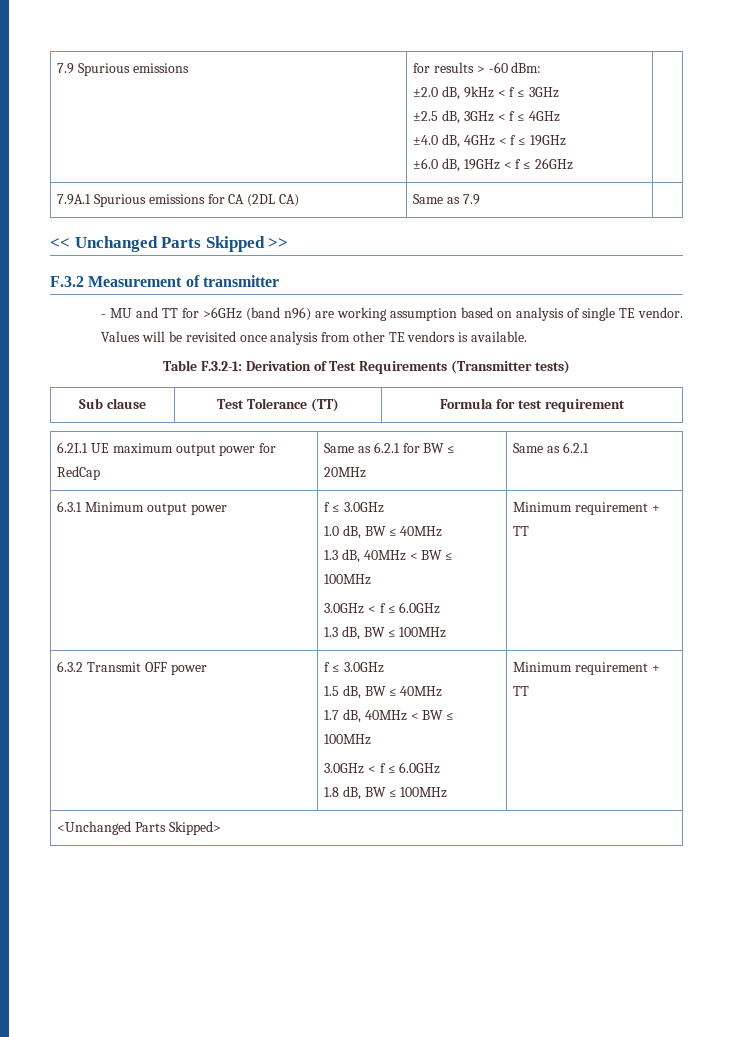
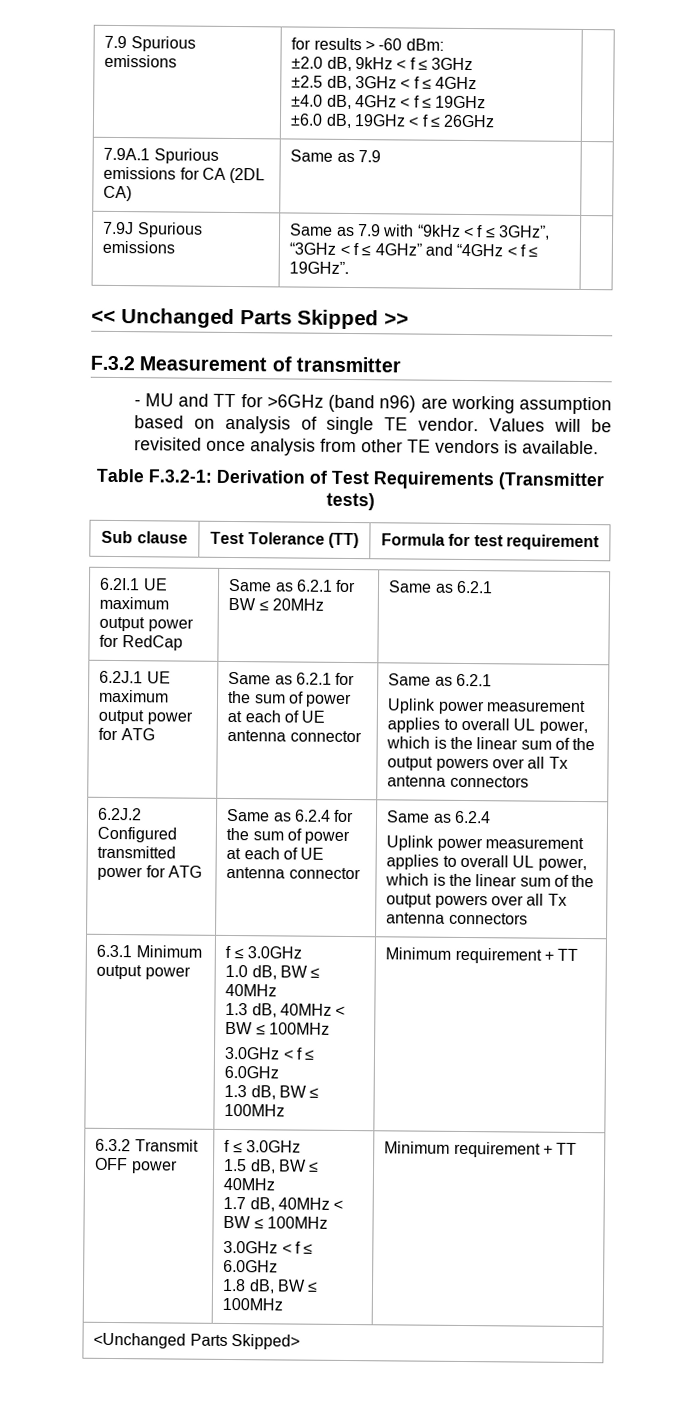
(480, 199) none -> [103,221,203,238] [102,240,176,254] [290,223,550,240] [289,242,539,258] [289,261,350,274] // 7.9J Spurious emissions | Same as 7.9 with “9kHz < f ≤ 3GHz”, “3GHz < f ≤ 4GHz” and “4GHz < f ≤ 19GHz”. |
(589, 447) none -> [99,670,171,684] [99,689,170,703] [98,709,193,725] [98,727,155,741] [228,671,356,686] [228,690,353,708] [227,710,326,723] [227,729,362,743] [388,673,493,687] [387,698,587,715] [387,717,588,735] [386,736,596,751] [387,756,568,772] [387,775,529,788] [97,807,143,821] [97,826,178,843] [97,845,177,859] [97,865,203,881] [226,808,355,823] [226,827,351,845] [226,847,325,860] [226,866,361,880] [386,810,492,824] [386,835,585,852] [386,854,587,872] [385,873,595,888] [386,893,567,909] [386,912,528,925] // 6.2J.1 UE maximum output power for ATG | Same as 6.2.1 for the sum of power at each of UE antenna connector | Same as 6.2.1 // Uplink power measurement applies to overall UL power, which is the linear sum of the output powers over all Tx antenna connectors // 6.2J.2 Configured transmitted power for ATG | Same as 6.2.4 for the sum of power at each of UE antenna connector | Same as 6.2.4 // Uplink power measurement applies to overall UL power, which is the linear sum of the output powers over all Tx antenna connectors

